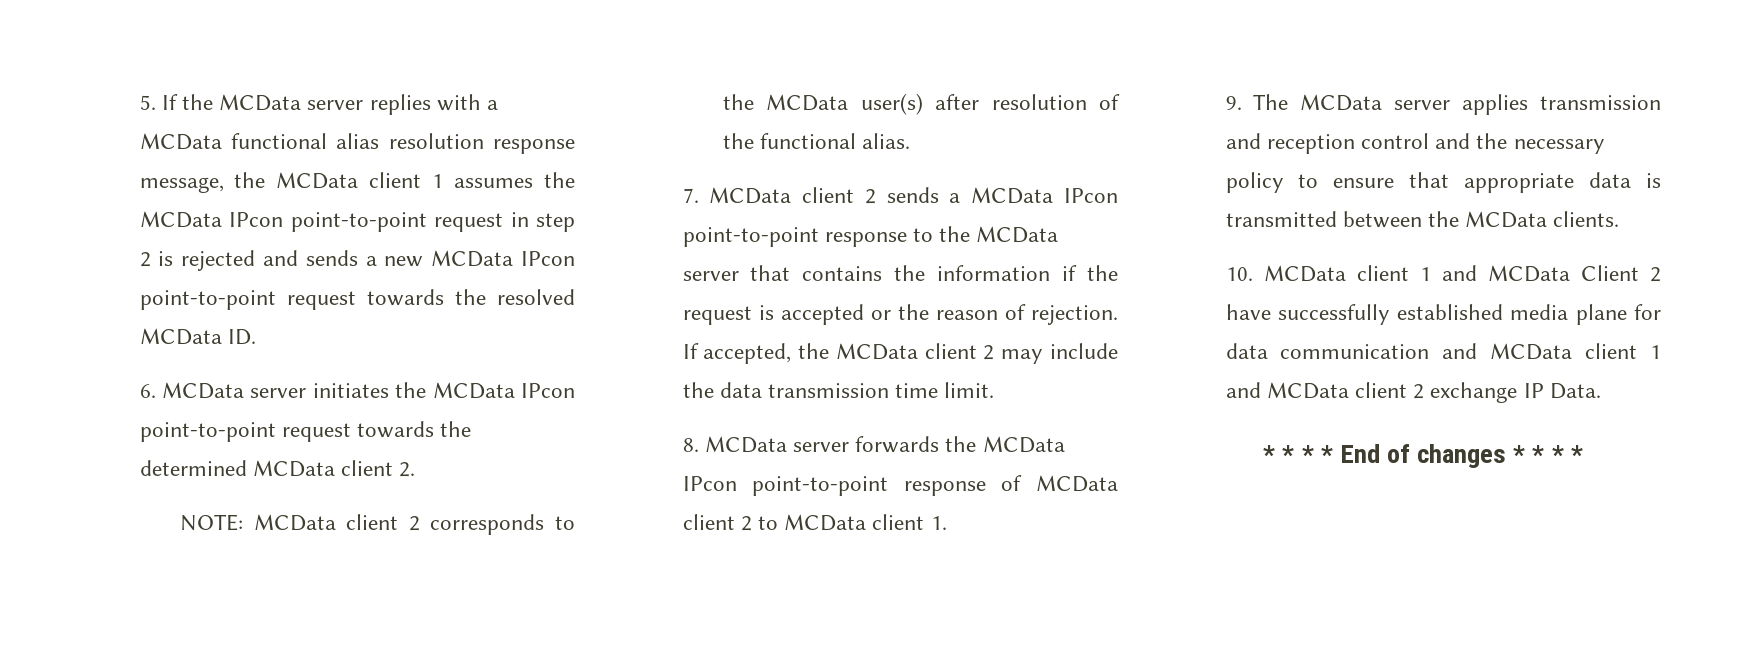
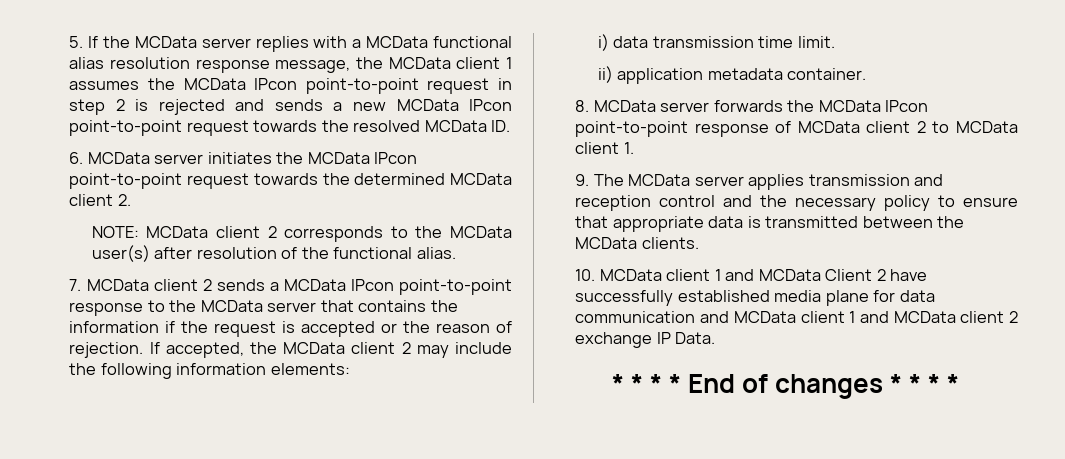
(714, 390) none -> [100,363,350,379] [597,34,609,51] following information elements: // i)
(995, 390) none -> [597,66,867,84] // ii) application metadata container.

